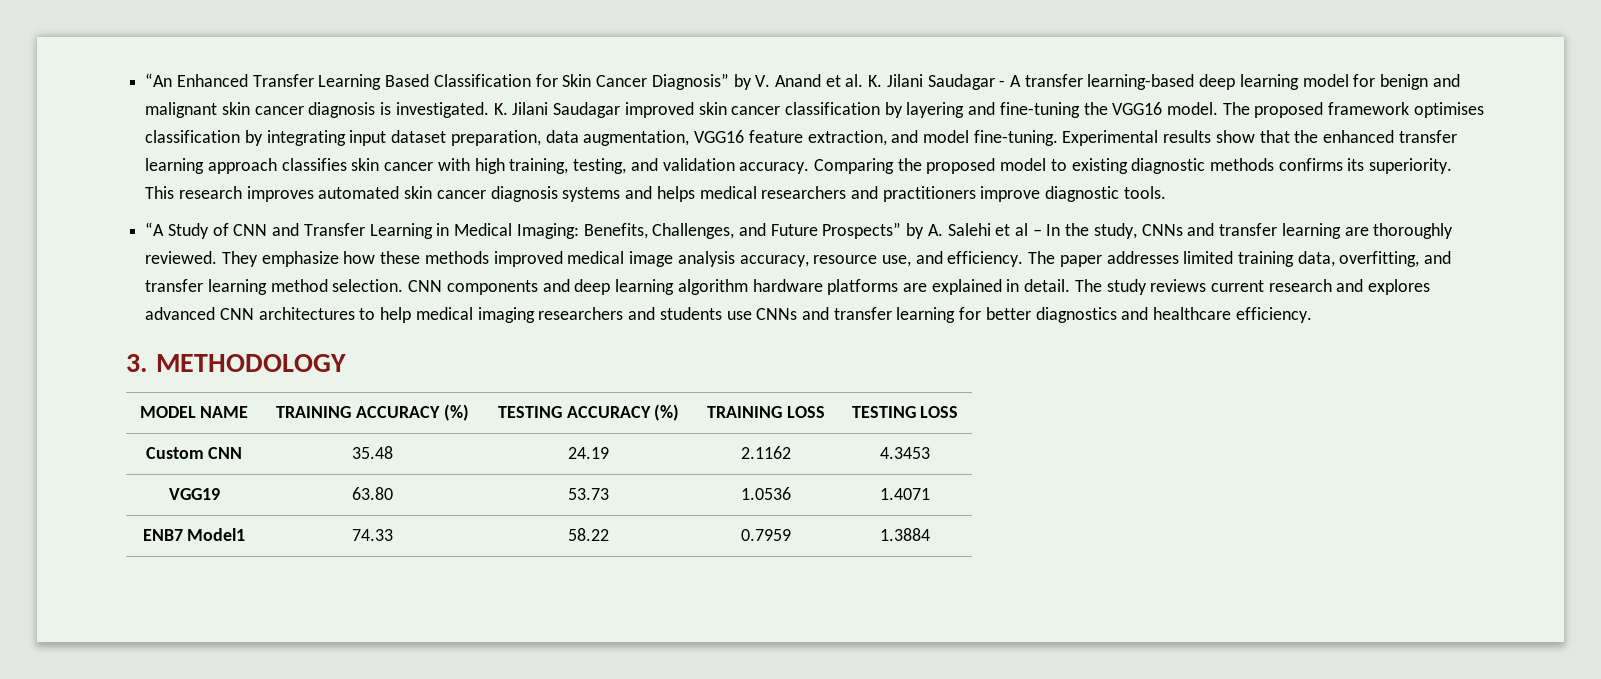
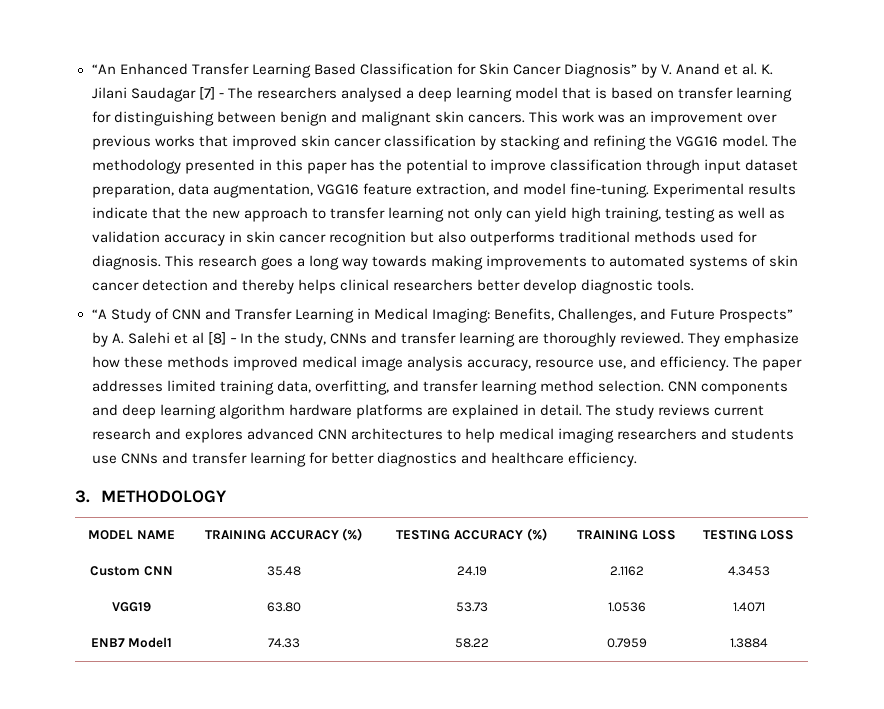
[999,74,1460,90] [145,102,621,118] - A transfer learning-based deep learning model for benign and malignant skin cancer diagnosis is investigated. K. Jilani Saudagar -> [198,87,793,102] [91,111,778,126] [91,135,228,150] [7] - The researchers analysed a deep learning model that is based on transfer learning for distinguishing between benign and malignant skin cancers. This work was an improvement over previous works that
[906,102,1080,118] layering and fine-tuning -> [499,135,646,150] stacking and refining
[1254,102,1484,118] [145,130,346,146] proposed framework optimises classification by integrating -> [91,159,701,174] methodology presented in this paper has the potential to improve classification through
[1215,130,1255,143] show -> [91,207,148,219] indicate
[1323,130,1457,143] [145,158,1453,174] [145,186,1041,202] enhanced transfer learning approach classifies skin cancer with high training, testing, and validation accuracy. Comparing the proposed model to existing diagnostic methods confirms its superiority. This research improves automated skin cancer diagnosis systems and helps medical researchers and practitioners improve -> [211,207,786,222] [91,231,758,246] [91,255,799,270] [91,279,577,294] new approach to transfer learning not only can yield high training, testing as well as validation accuracy in skin cancer recognition but also outperforms traditional methods used for diagnosis. This research goes a long way towards making improvements to automated systems of skin cancer detection and thereby helps clinical researchers better develop
(1029, 229) none -> [207,332,226,345] [8]

